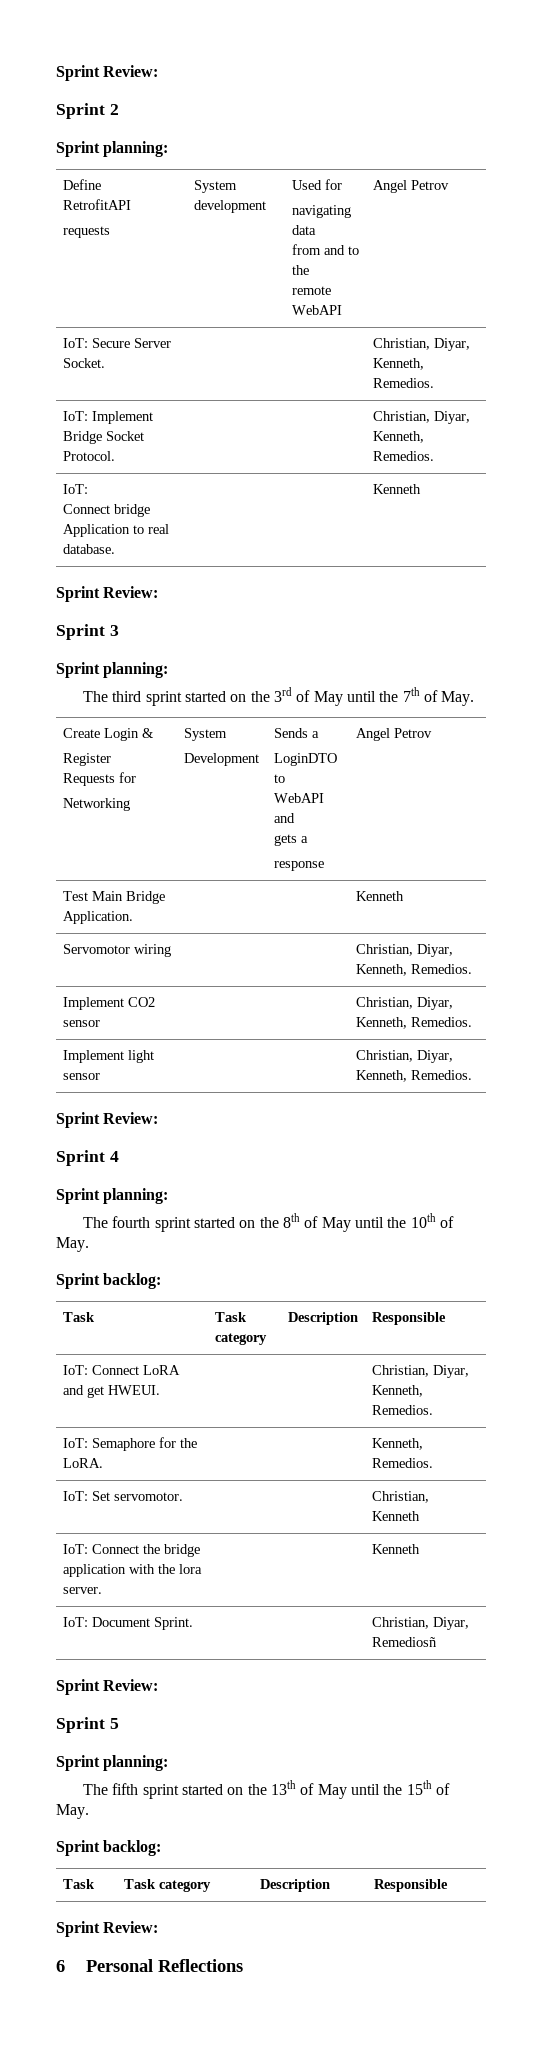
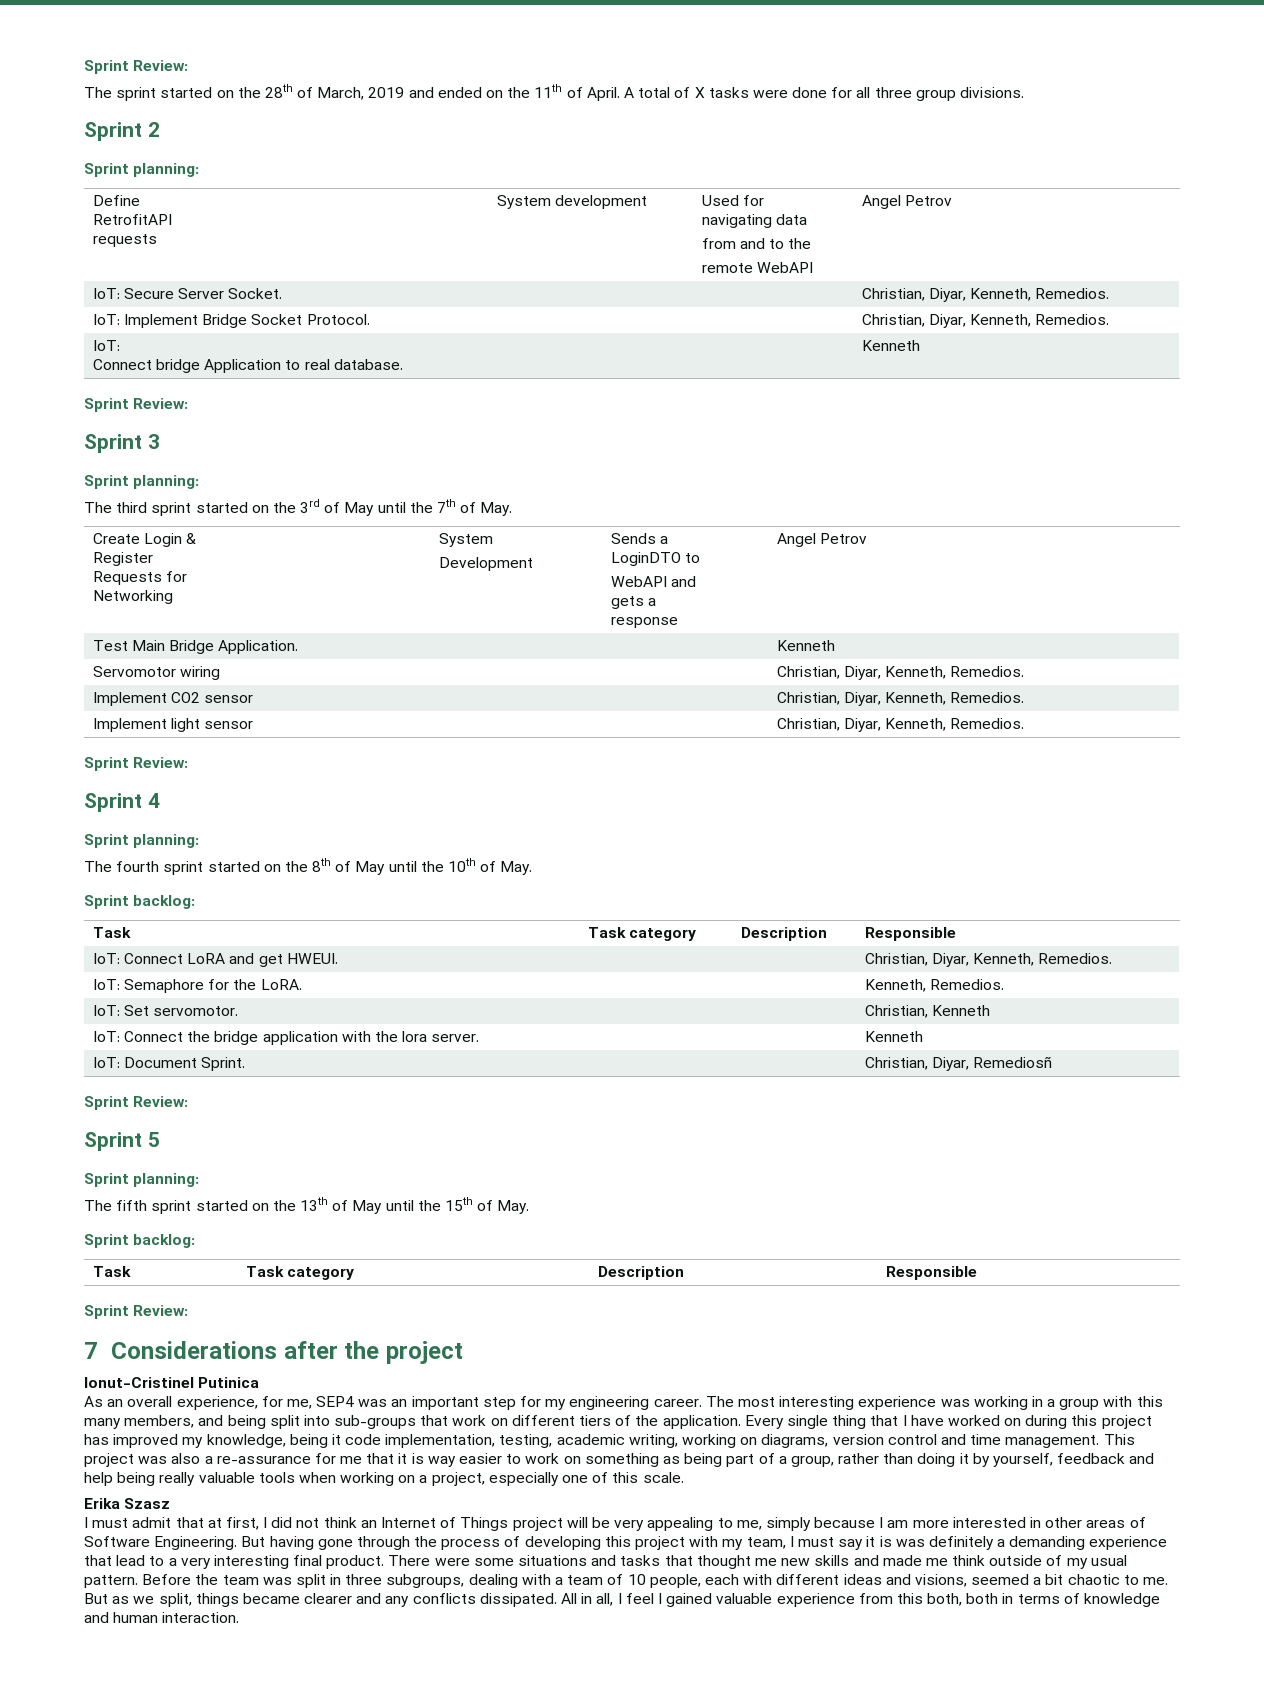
[56,65,159,81] Sprint Review: -> [84,60,189,74] [84,84,1024,101] Sprint Review: // The sprint started on the 28th of March, 2019 and ended on the 11th of April. A total of X tasks were done for all three group divisions.
[56,1959,243,1972] 6 Personal Reflections -> [84,1341,463,1364] [84,1377,260,1388] [84,1396,1163,1410] [84,1415,1152,1429] [84,1434,1135,1448] [84,1453,1155,1467] [84,1472,684,1486] [84,1498,171,1509] [84,1517,1146,1531] [84,1536,1168,1550] [84,1555,1127,1569] [84,1574,1168,1588] [84,1593,1160,1607] [84,1612,240,1623] 7 Considerations after the project // Ionut-Cristinel Putinica // As an overall experience, for me, SEP4 was an important step for my engineering career. The most interesting experience was working in a group with this many members, and being split into sub-groups that work on different tiers of the application. Every single thing that I have worked on during this project has improved my knowledge, being it code implementation, testing, academic writing, working on diagrams, version control and time management. This project was also a re-assurance for me that it is way easier to work on something as being part of a group, rather than doing it by yourself, feedback and help being really valuable tools when working on a project, especially one of this scale. // Erika Szasz // I must admit that at first, I did not think an Internet of Things project will be very appealing to me, simply because I am more interested in other areas of Software Engineering. But having gone through the process of developing this project with my team, I must say it is was definitely a demanding experience that lead to a very interesting final product. There were some situations and tasks that thought me new skills and made me think outside of my usual pattern. Before the team was split in three subgroups, dealing with a team of 10 people, each with different ideas and visions, seemed a bit chaotic to me. But as we split, things became clearer and any conflicts dissipated. All in all, I feel I gained valuable experience from this both, both in terms of knowledge and human interaction.

